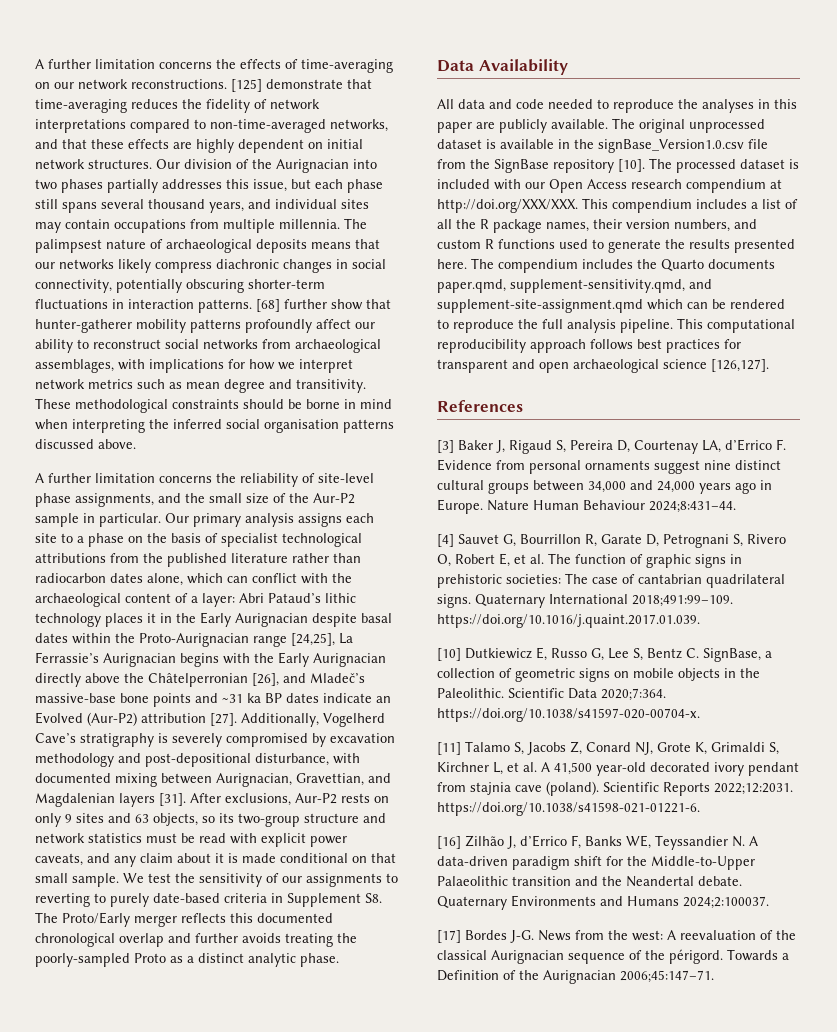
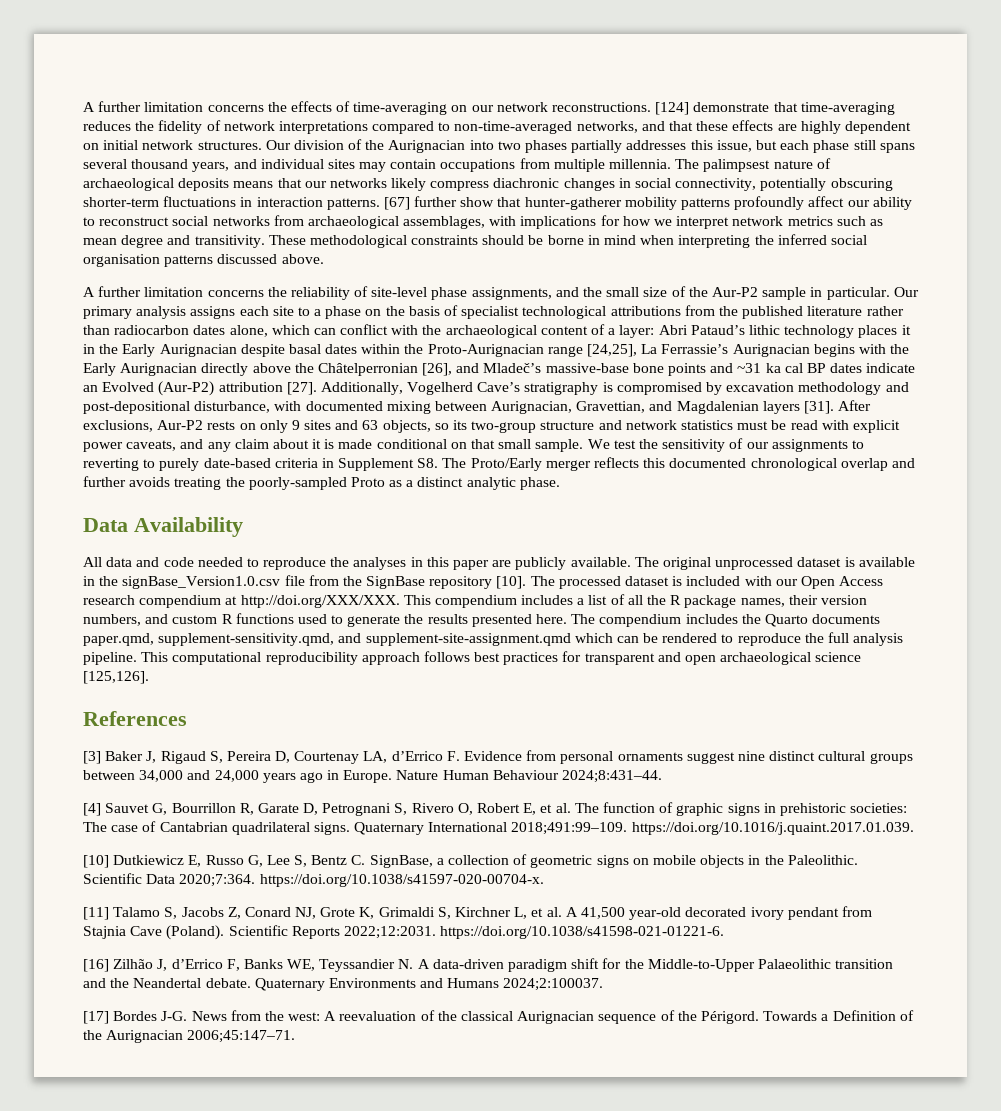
[231,79,262,92] [125] -> [655,102,690,115] [124]
[256,299,280,312] [68] -> [383,197,410,210] [67]
(261, 698) none -> [784,363,803,373] cal
[172,733,222,747] severely -> (613, 387) none
[711,359,769,372] [126,127]. -> [83,671,149,684] [125,126].
[638,574,702,584] cantabrian -> [159,822,228,832] Cantabrian
[470,781,599,796] stajnia cave (poland). -> [83,925,225,940] Stajnia Cave (Poland).
[669,949,723,964] périgord. -> [700,1011,759,1024] Périgord.

